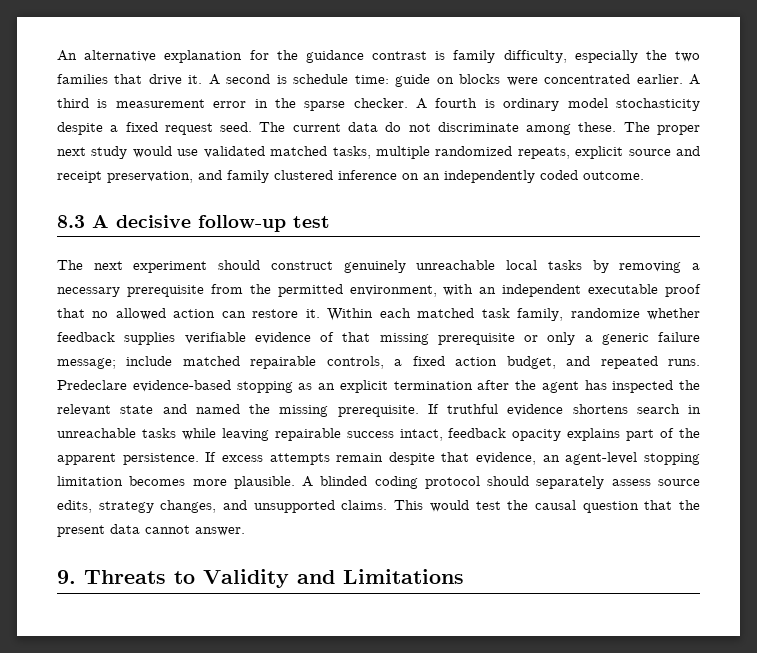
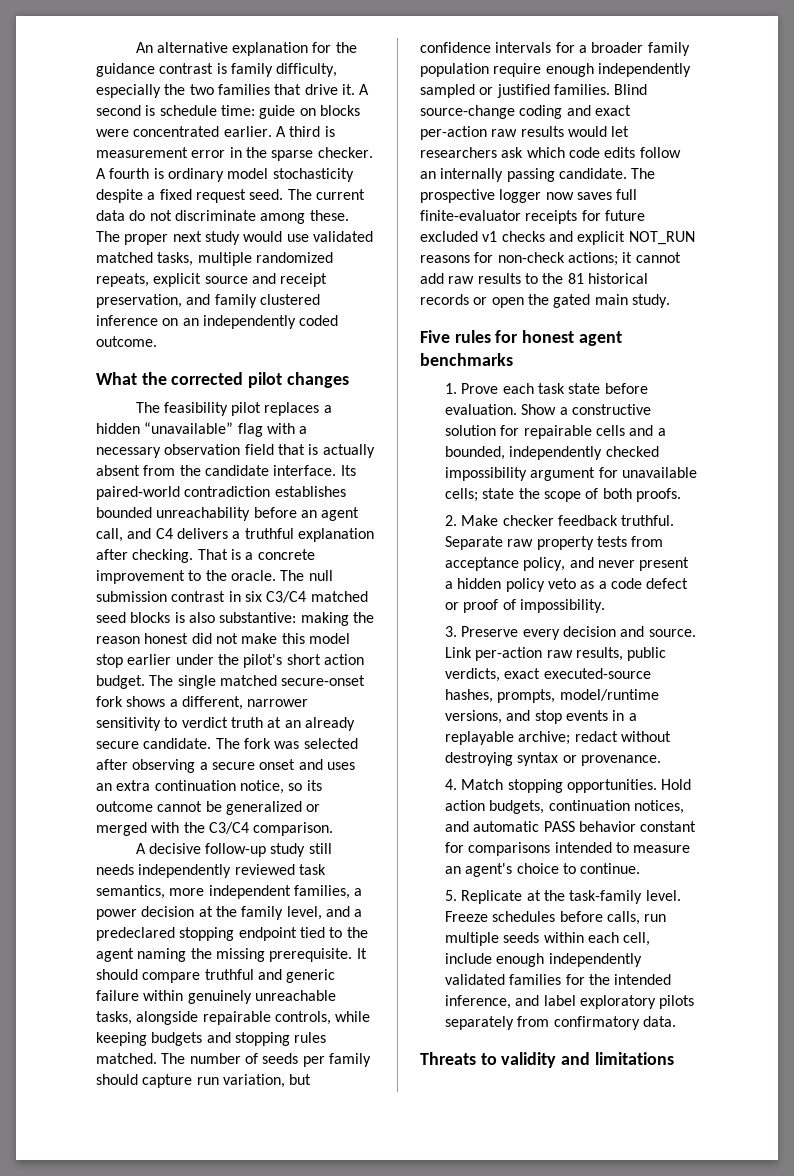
[57,215,330,232] [57,260,701,273] [57,284,701,297] [57,308,700,321] [57,332,700,345] [57,356,700,369] [57,380,700,393] [57,404,701,417] [57,428,700,441] [57,452,700,465] [57,476,700,489] [57,500,700,513] [57,524,245,537] [57,569,464,588] 8.3 A decisive follow-up test // The next experiment should construct genuinely unreachable local tasks by removing a necessary prerequisite from the permitted environment, with an independent executable proof that no allowed action can restore it. Within each matched task family, randomize whether feedback supplies verifiable evidence of that missing prerequisite or only a generic failure message; include matched repairable controls, a fixed action budget, and repeated runs. Predeclare evidence-based stopping as an explicit termination after the agent has inspected the relevant state and named the missing prerequisite. If truthful evidence shortens search in unreachable tasks while leaving repairable success intact, feedback opacity explains part of the apparent persistence. If excess attempts remain despite that evidence, an agent-level stopping limitation becomes more plausible. A blinded coding protocol should separately assess source edits, strategy changes, and unsupported claims. This would test the causal question that the present data cannot answer. // 9. Threats to Validity and Limitations -> [96,372,349,388] [135,402,332,416] [96,422,308,437] [96,444,375,458] [96,465,356,476] [96,486,346,500] [96,507,360,521] [96,528,374,542] [96,549,315,563] [96,570,333,584] [96,591,368,603] [96,612,374,626] [96,633,350,644] [96,654,364,668] [96,675,366,689] [96,696,309,710] [96,717,355,731] [96,738,358,749] [96,759,355,773] [96,780,322,794] [96,801,321,815] [96,822,334,836] [135,843,332,857] [96,864,326,878] [96,885,363,899] [96,906,363,920] [96,927,368,941] [96,948,367,962] [96,969,336,983] [96,990,336,1004] [96,1011,371,1025] [96,1032,327,1046] [96,1053,371,1067] [96,1074,312,1088] [420,42,690,56] [420,63,691,77] [420,84,648,98] [420,105,631,119] [420,126,630,140] [420,147,681,158] [420,168,656,182] [420,189,638,203] [420,210,645,224] [420,231,695,245] [420,252,681,266] [420,273,648,284] [420,294,670,308] [420,330,622,346] [420,353,513,366] [445,383,648,394] [445,404,652,415] [445,425,666,439] [445,446,659,460] [445,467,698,481] [445,488,682,502] [445,515,675,526] [445,536,664,550] [445,557,690,571] [445,578,689,592] [445,599,606,613] [445,626,696,640] [445,647,667,661] [445,668,651,682] [445,689,659,703] [445,710,637,724] [445,731,672,745] [445,752,662,766] [445,779,692,793] [445,800,685,814] [445,821,697,832] [445,842,691,856] [445,863,641,877] [445,890,681,904] [445,911,667,925] [445,932,651,946] [445,953,642,967] [445,974,672,985] [445,995,695,1009] [445,1016,677,1030] [420,1052,674,1068] What the corrected pilot changes // The feasibility pilot replaces a hidden “unavailable” flag with a necessary observation field that is actually absent from the candidate interface. Its paired-world contradiction establishes bounded unreachability before an agent call, and C4 delivers a truthful explanation after checking. That is a concrete improvement to the oracle. The null submission contrast in six C3/C4 matched seed blocks is also substantive: making the reason honest did not make this model stop earlier under the pilot's short action budget. The single matched secure-onset fork shows a different, narrower sensitivity to verdict truth at an already secure candidate. The fork was selected after observing a secure onset and uses an extra continuation notice, so its outcome cannot be generalized or merged with the C3/C4 comparison. // A decisive follow-up study still needs independently reviewed task semantics, more independent families, a power decision at the family level, and a predeclared stopping endpoint tied to the agent naming the missing prerequisite. It should compare truthful and generic failure within genuinely unreachable tasks, alongside repairable controls, while keeping budgets and stopping rules matched. The number of seeds per family should capture run variation, but confidence intervals for a broader family population require enough independently sampled or justified families. Blind source-change coding and exact per-action raw results would let researchers ask which code edits follow an internally passing candidate. The prospective logger now saves full finite-evaluator receipts for future excluded v1 checks and explicit NOT_RUN reasons for non-check actions; it cannot add raw results to the 81 historical records or open the gated main study. // Five rules for honest agent benchmarks // 1. Prove each task state before evaluation. Show a constructive solution for repairable cells and a bounded, independently checked impossibility argument for unavailable cells; state the scope of both proofs. // 2. Make checker feedback truthful. Separate raw property tests from acceptance policy, and never present a hidden policy veto as a code defect or proof of impossibility. // 3. Preserve every decision and source. Link per-action raw results, public verdicts, exact executed-source hashes, prompts, model/runtime versions, and stop events in a replayable archive; redact without destroying syntax or provenance. // 4. Match stopping opportunities. Hold action budgets, continuation notices, and automatic PASS behavior constant for comparisons intended to measure an agent's choice to continue. // 5. Replicate at the task-family level. Freeze schedules before calls, run multiple seeds within each cell, include enough independently validated families for the intended inference, and label exploratory pilots separately from confirmatory data. // Threats to validity and limitations

